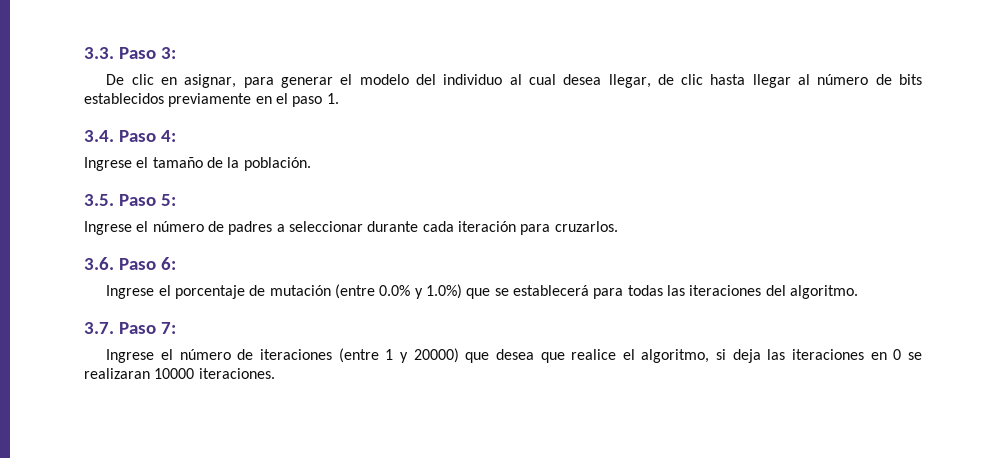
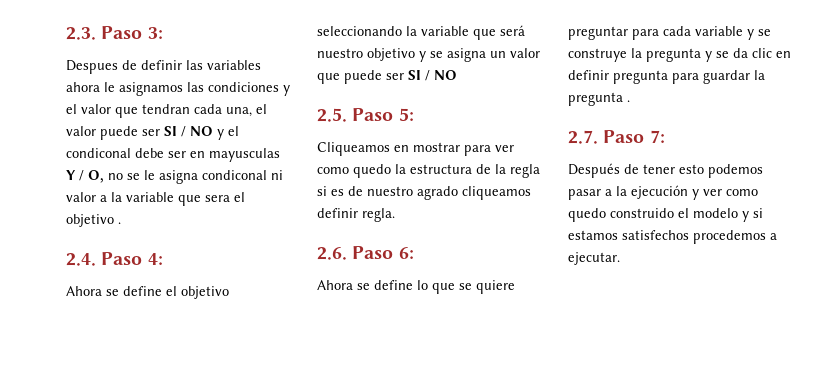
[84,47,114,59] 3.3. -> [66,27,96,40] 2.3.
[106,74,922,88] [84,93,339,107] [84,130,176,142] [84,157,311,171] [84,194,176,206] [84,221,618,235] [84,257,176,270] [106,284,858,299] [84,322,176,334] [106,348,922,363] [84,368,275,379] De clic en asignar, para generar el modelo del individuo al cual desea llegar, de clic hasta llegar al número de bits establecidos previamente en el paso 1. // 3.4. Paso 4: // Ingrese el tamaño de la población. // 3.5. Paso 5: // Ingrese el número de padres a seleccionar durante cada iteración para cruzarlos. // 3.6. Paso 6: // Ingrese el porcentaje de mutación (entre 0.0% y 1.0%) que se establecerá para todas las iteraciones del algoritmo. // 3.7. Paso 7: // Ingrese el número de iteraciones (entre 1 y 20000) que desea que realice el algoritmo, si deja las iteraciones en 0 se realizaran 10000 iteraciones. -> [66,60,261,74] [66,82,290,96] [66,104,267,118] [66,126,239,140] [66,148,280,162] [66,170,283,184] [66,192,245,206] [66,214,121,227] [66,252,163,266] [66,286,229,299] [317,25,525,40] [317,48,540,62] [317,70,457,84] [317,108,414,122] [317,142,514,156] [317,164,540,178] [317,186,531,200] [317,208,395,222] [317,246,414,260] [317,280,515,294] [568,26,771,40] [568,48,791,62] [568,70,765,84] [568,92,630,106] [568,130,665,144] [568,163,763,178] [568,185,758,200] [568,208,763,222] [568,230,777,244] [568,252,620,265] Despues de definir las variables ahora le asignamos las condiciones y el valor que tendran cada una, el valor puede ser SI / NO y el condiconal debe ser en mayusculas Y / O, no se le asigna condiconal ni valor a la variable que sera el objetivo . // 2.4. Paso 4: // Ahora se define el objetivo seleccionando la variable que será nuestro objetivo y se asigna un valor que puede ser SI / NO // 2.5. Paso 5: // Cliqueamos en mostrar para ver como quedo la estructura de la regla si es de nuestro agrado cliqueamos definir regla. // 2.6. Paso 6: // Ahora se define lo que se quiere preguntar para cada variable y se construye la pregunta y se da clic en definir pregunta para guardar la pregunta . // 2.7. Paso 7: // Después de tener esto podemos pasar a la ejecución y ver como quedo construido el modelo y si estamos satisfechos procedemos a ejecutar.

